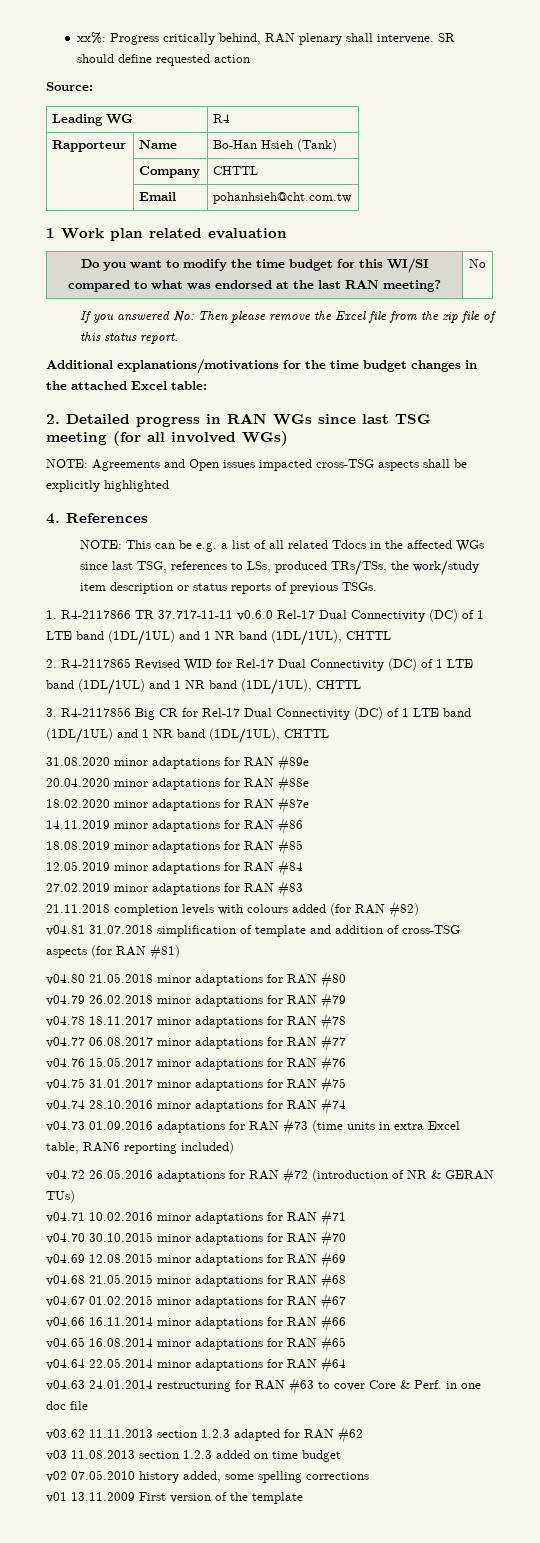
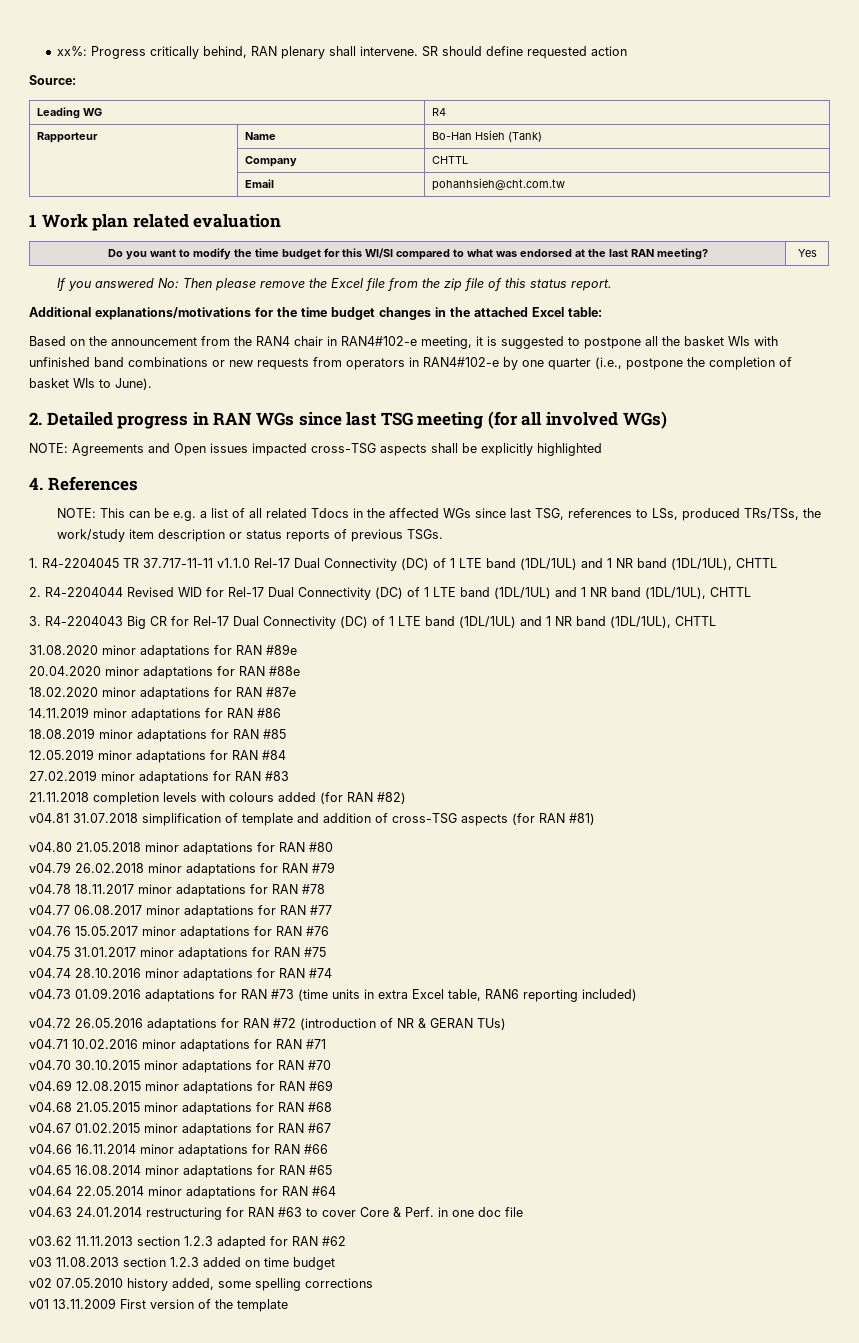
[469,259,486,268] No -> [797,249,817,257] Yes
(207, 385) none -> [29,336,778,349] [29,357,792,370] [29,378,152,390] // Based on the announcement from the RAN4 chair in RAN4#102-e meeting, it is suggested to postpone all the basket WIs with unfinished band combinations or new requests from operators in RAN4#102-e by one quarter (i.e., postpone the completion of basket WIs to June).
[61,610,131,619] R4-2117866 -> [42,558,119,568] R4-2204045
[237,610,273,621] v0.6.0 -> [217,558,250,568] v1.1.0
[61,658,131,668] R4-2117865 -> [45,587,123,597] R4-2204044
[61,707,131,717] R4-2117856 -> [45,616,123,626] R4-2204043

